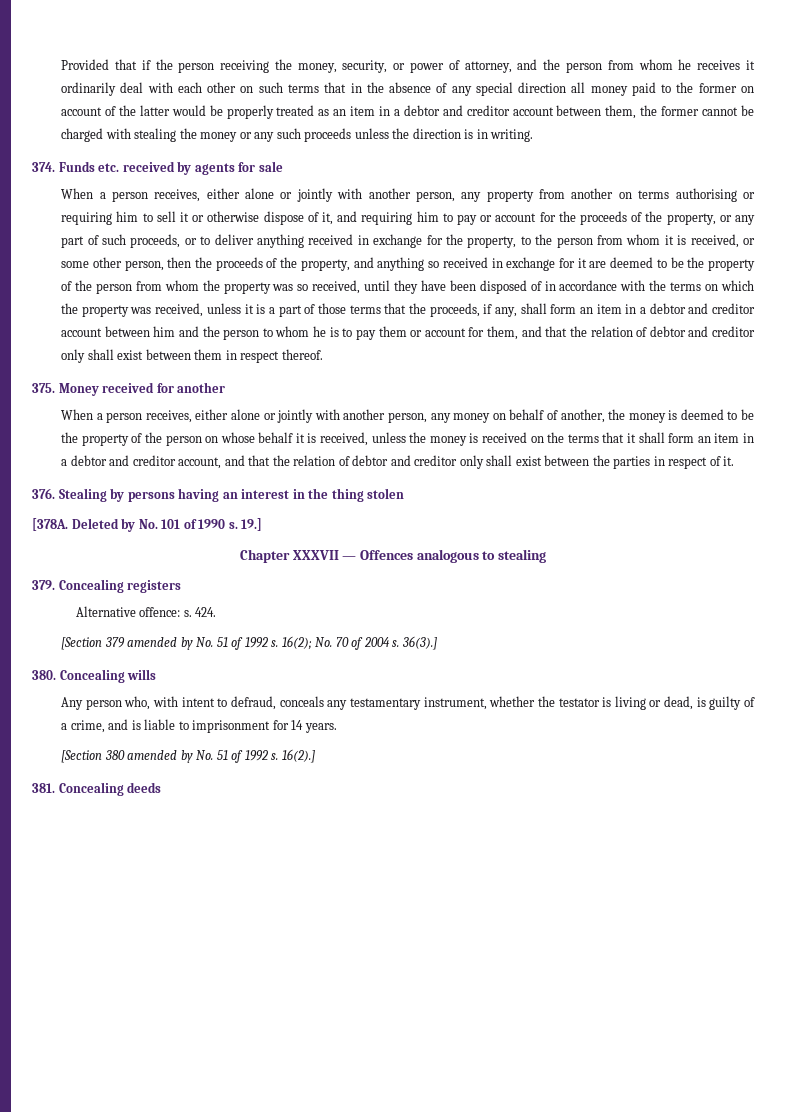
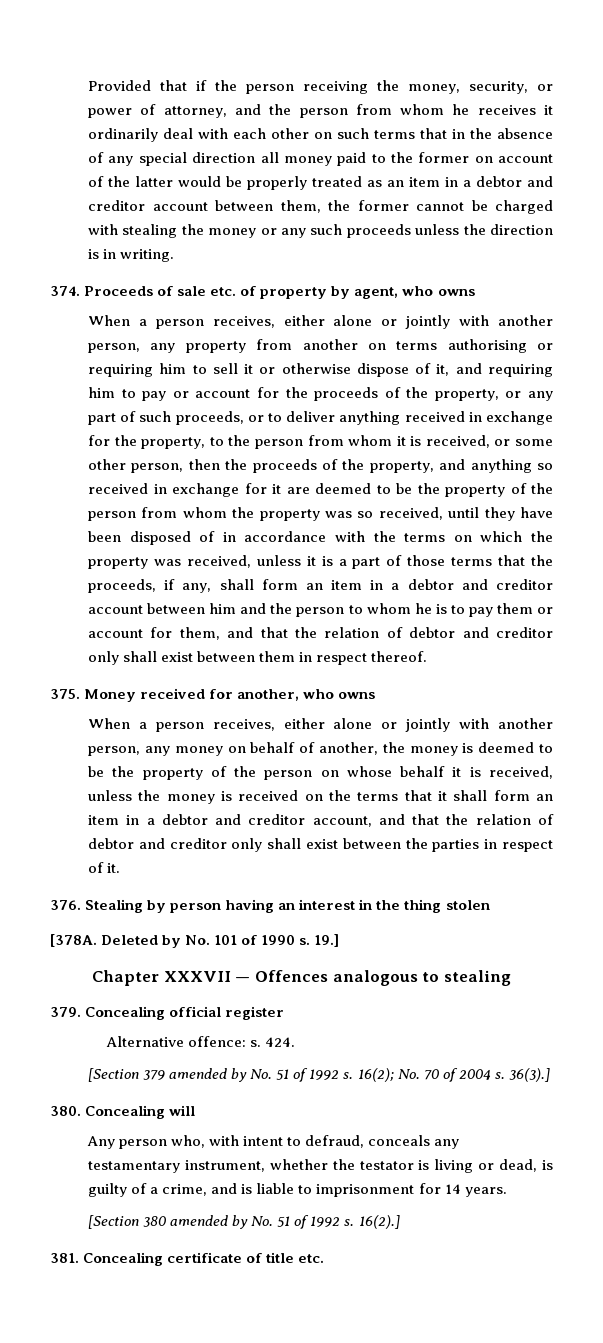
[58,161,283,175] Funds etc. received by agents for sale -> [84,286,475,299] Proceeds of sale etc. of property by agent, who owns
[177,382,226,393] another -> [237,689,376,701] another, who owns
[127,492,175,502] persons -> [170,903,222,913] person
[127,580,182,593] registers -> [169,1006,285,1020] official register
[127,669,157,680] wills -> [169,1105,196,1116] will
[127,782,162,793] deeds -> [167,1252,325,1263] certificate of title etc.

